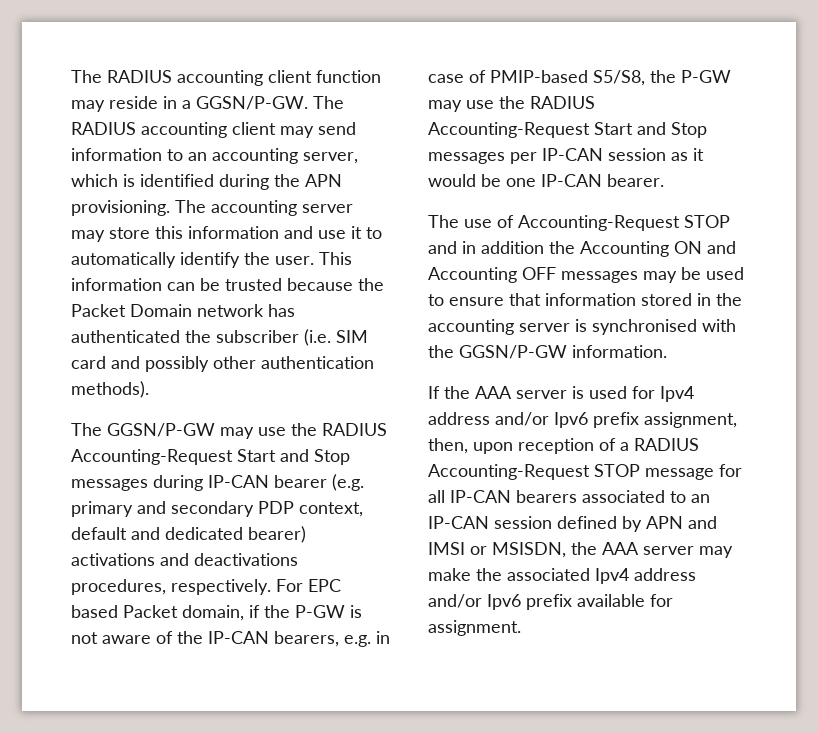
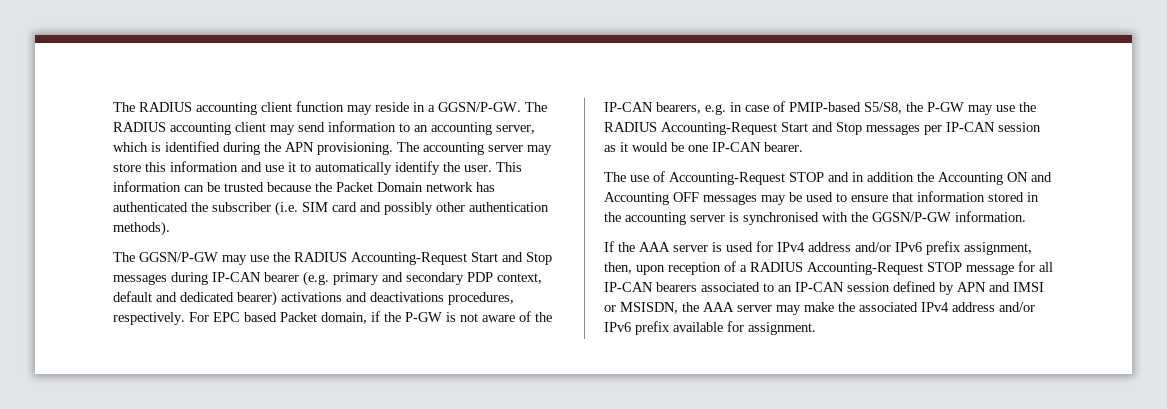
[660,386,694,402] [428,412,588,428] Ipv4 address and/or Ipv6 -> [777,242,922,252] IPv4 address and/or IPv6
[595,568,696,584] [428,594,521,610] Ipv4 address and/or Ipv6 -> [921,302,1035,312] [604,322,631,332] IPv4 address and/or IPv6

